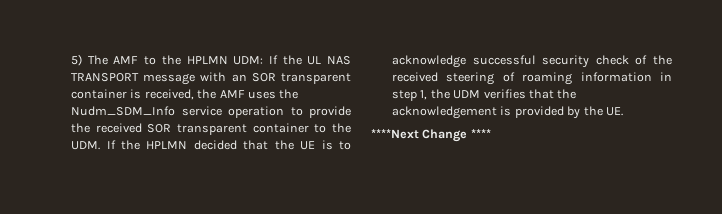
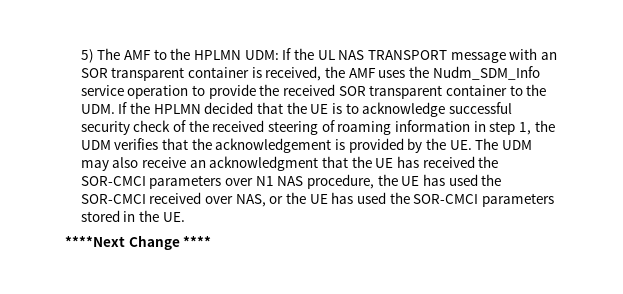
(623, 111) none -> [475,138,532,150] [80,156,499,171] [80,174,502,189] [80,192,554,207] [80,210,185,222] The UDM may also receive an acknowledgment that the UE has received the SOR-CMCI parameters over N1 NAS procedure, the UE has used the SOR-CMCI received over NAS, or the UE has used the SOR-CMCI parameters stored in the UE.

